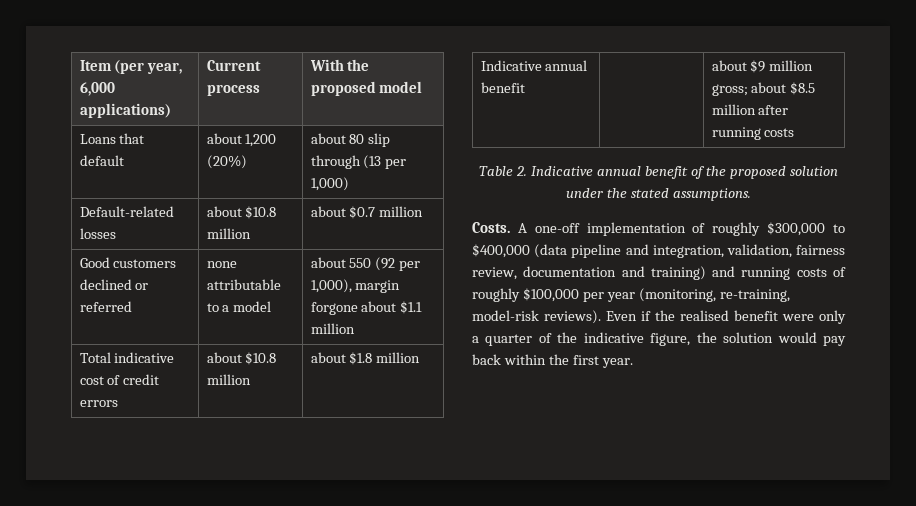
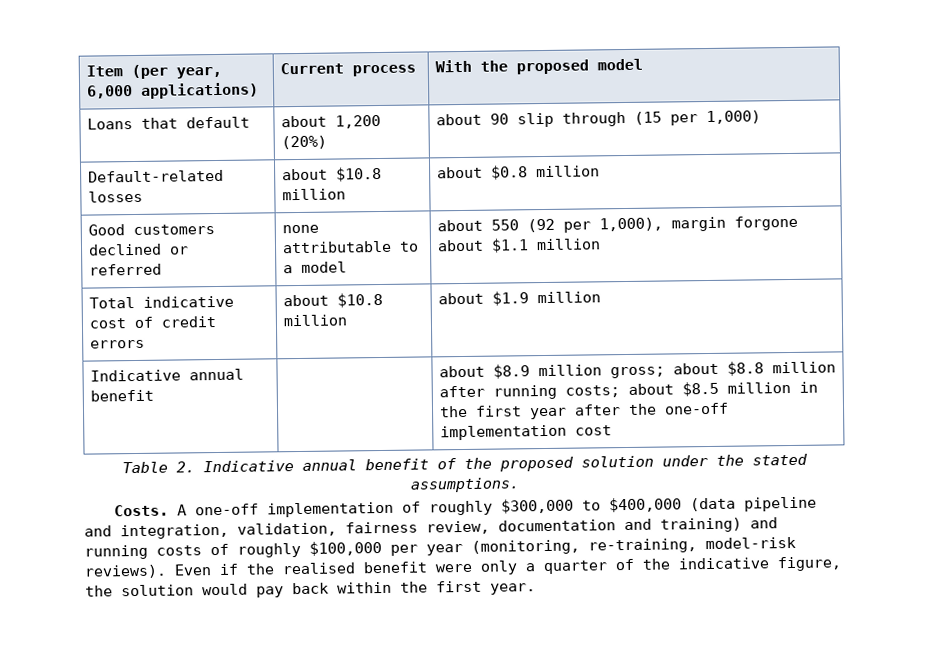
[349,134,365,144] 80 -> [489,113,509,125] 90
[363,155,382,169] (13 -> [633,111,662,125] (15
[349,206,376,219] $0.7 -> [490,165,528,180] $0.8
[349,352,373,365] $1.8 -> [491,291,529,306] $1.9
[750,60,766,73] $9 -> [492,364,530,379] $8.9
[790,82,816,95] $8.5 -> [726,361,764,376] $8.8
[764,128,795,137] costs -> [564,381,818,398] [438,402,729,420] [439,424,612,441] costs; about $8.5 million in the first year after the one-off implementation cost

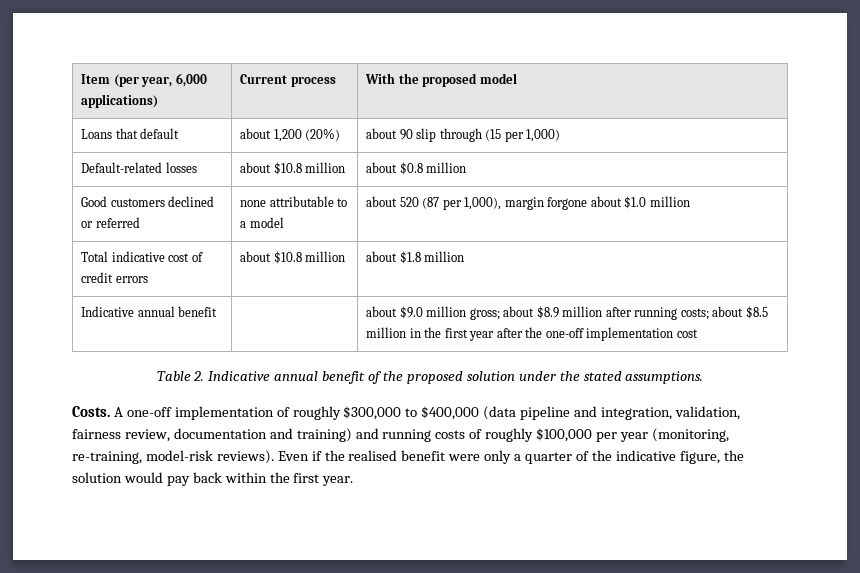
[490,218,555,233] 550 (92 -> [399,197,440,209] 520 (87
[490,238,529,253] $1.1 -> [624,196,647,209] $1.0
[491,291,529,306] $1.9 -> [399,251,421,264] $1.8
[492,364,530,379] $8.9 -> [399,306,423,319] $9.0
[726,361,764,376] $8.8 -> [536,306,559,319] $8.9

